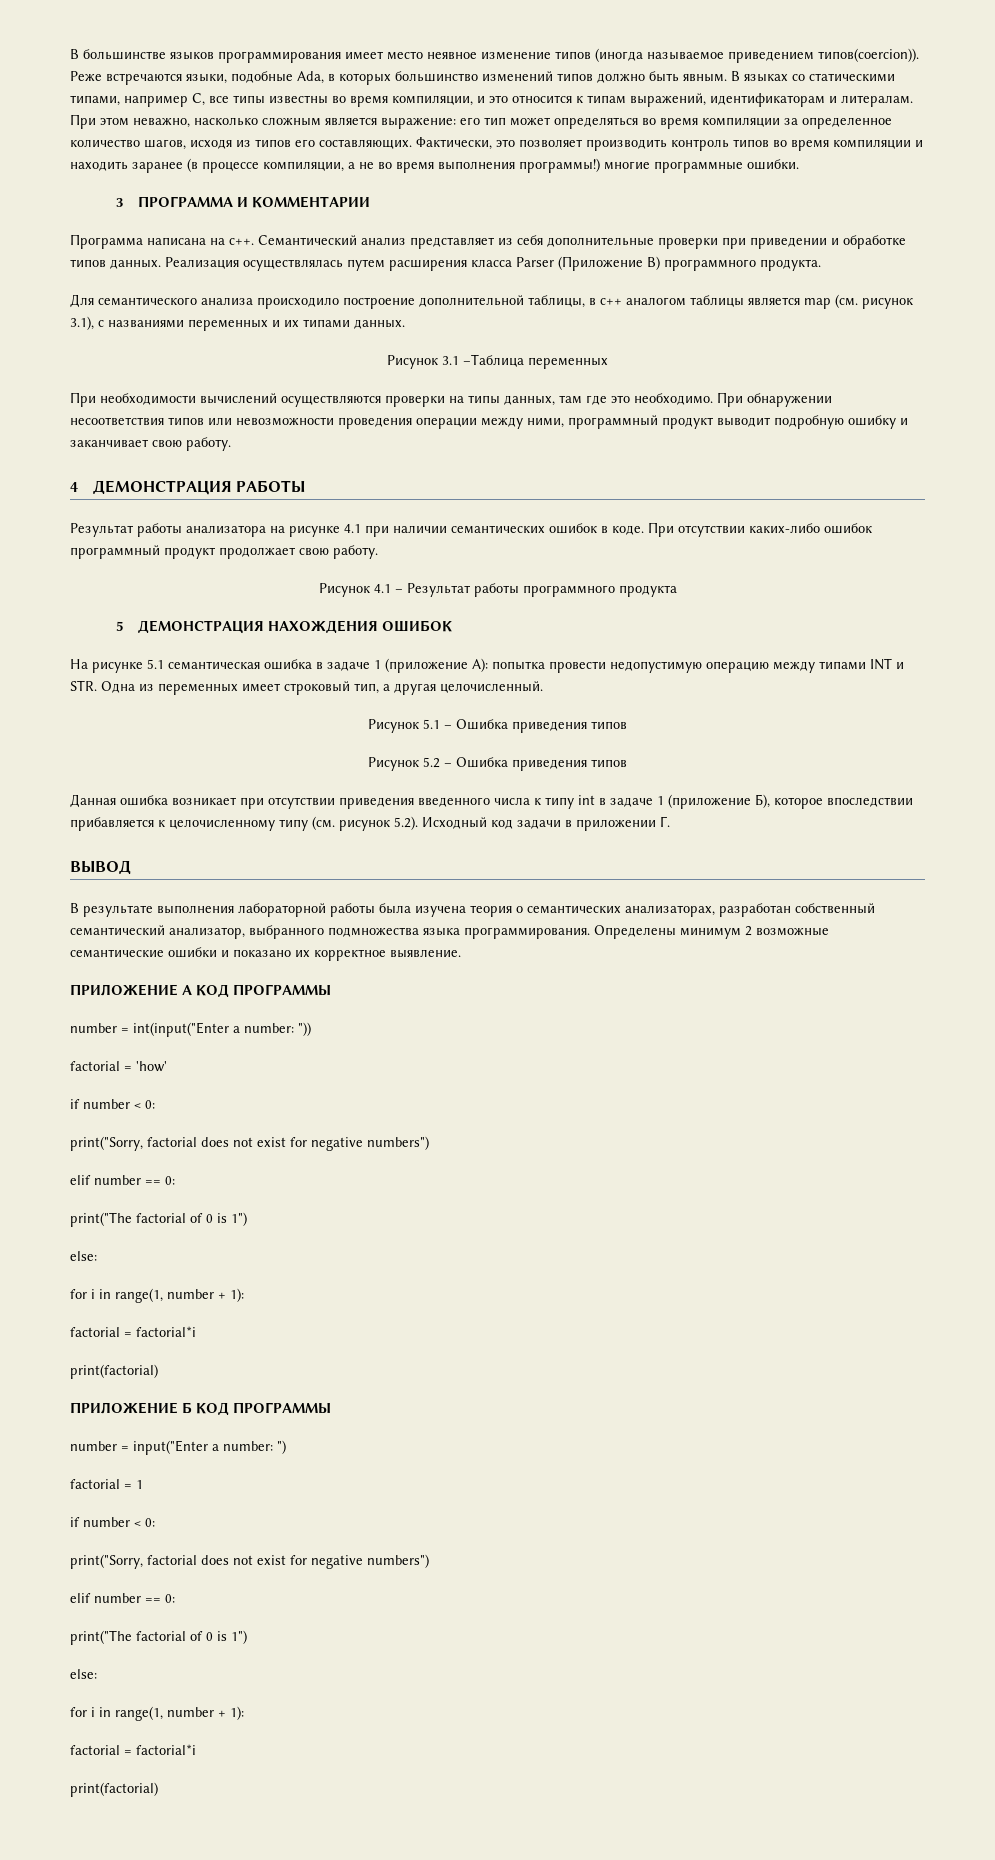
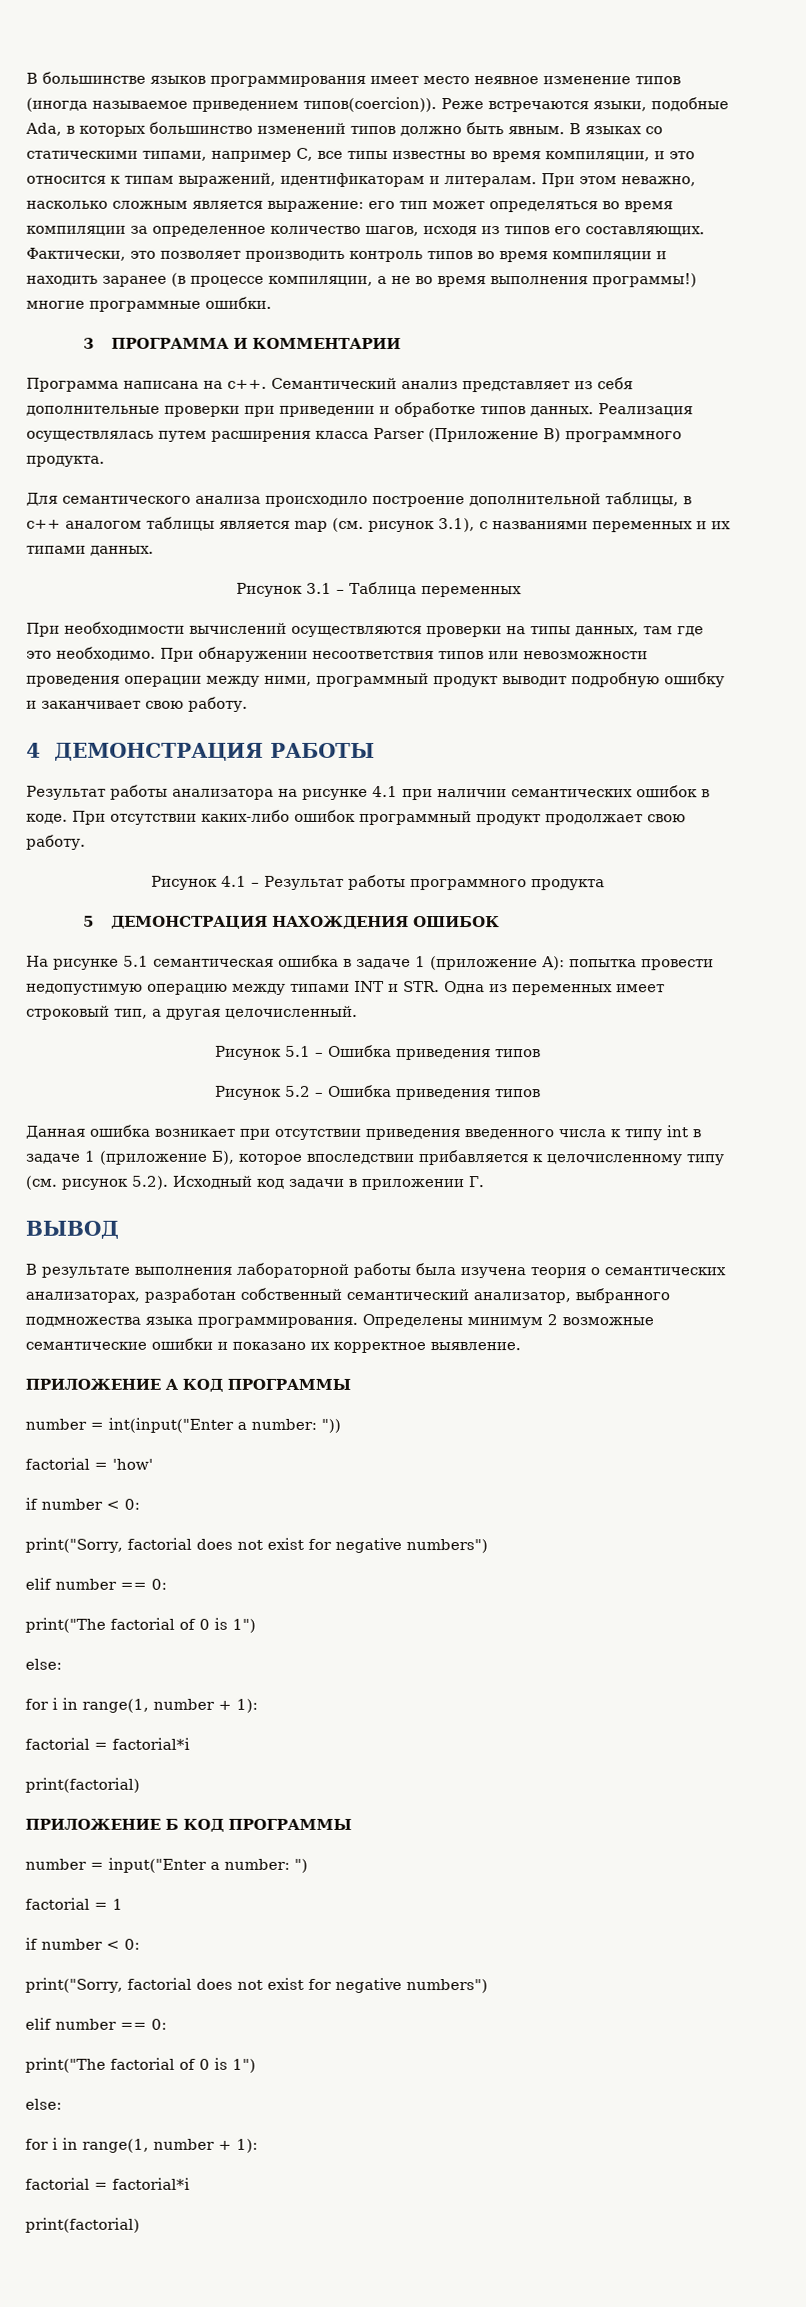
[463,354,524,367] –Таблица -> [335,581,417,597] – Таблица

